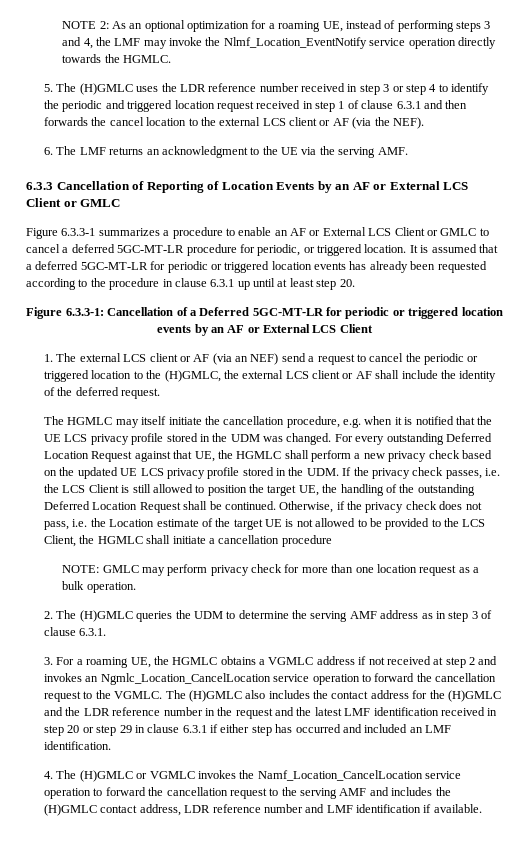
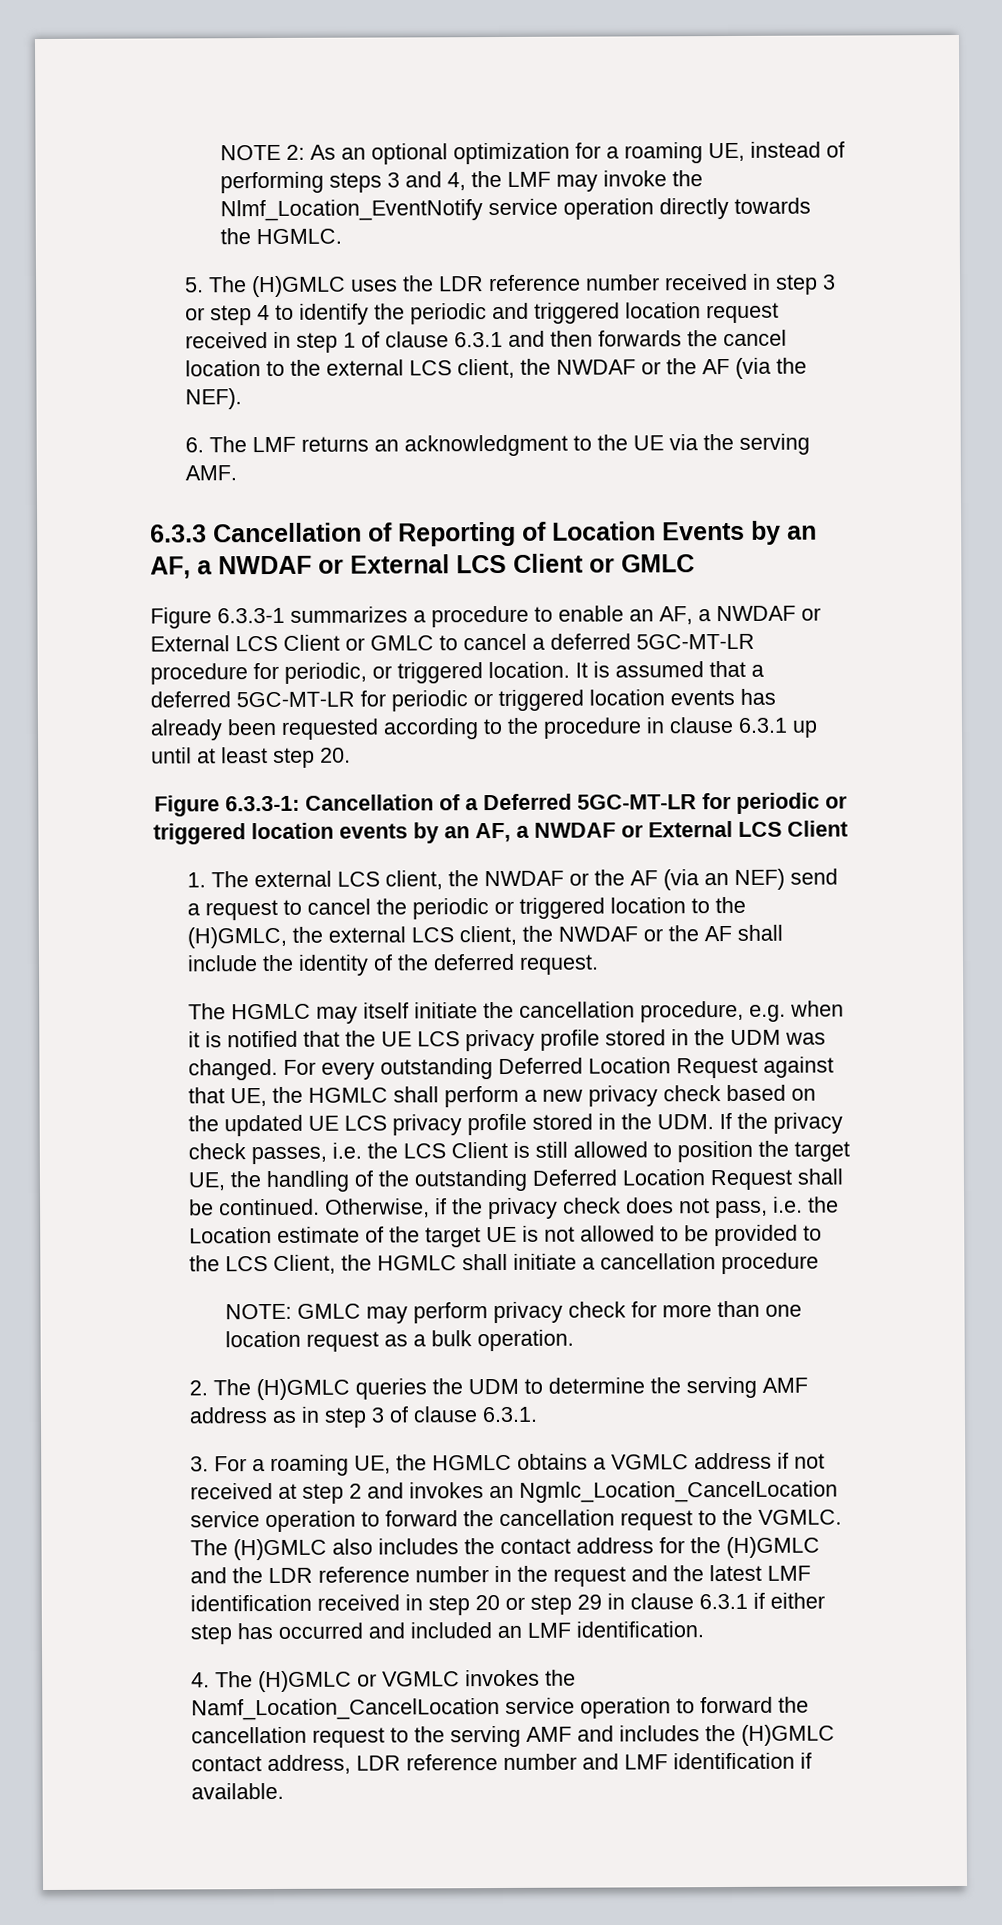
[289,117,331,126] client or -> [457,358,698,379] client, the NWDAF or the
[352,182,370,190] AF -> [150,555,312,579] AF, a NWDAF
[290,228,306,236] AF -> [659,605,796,625] AF, a NWDAF
[227,325,245,333] AF -> [475,822,616,843] AF, a NWDAF
[149,353,191,362] client or -> [385,869,626,890] client, the NWDAF or the
[312,370,354,379] client or -> [459,925,700,946] client, the NWDAF or the

